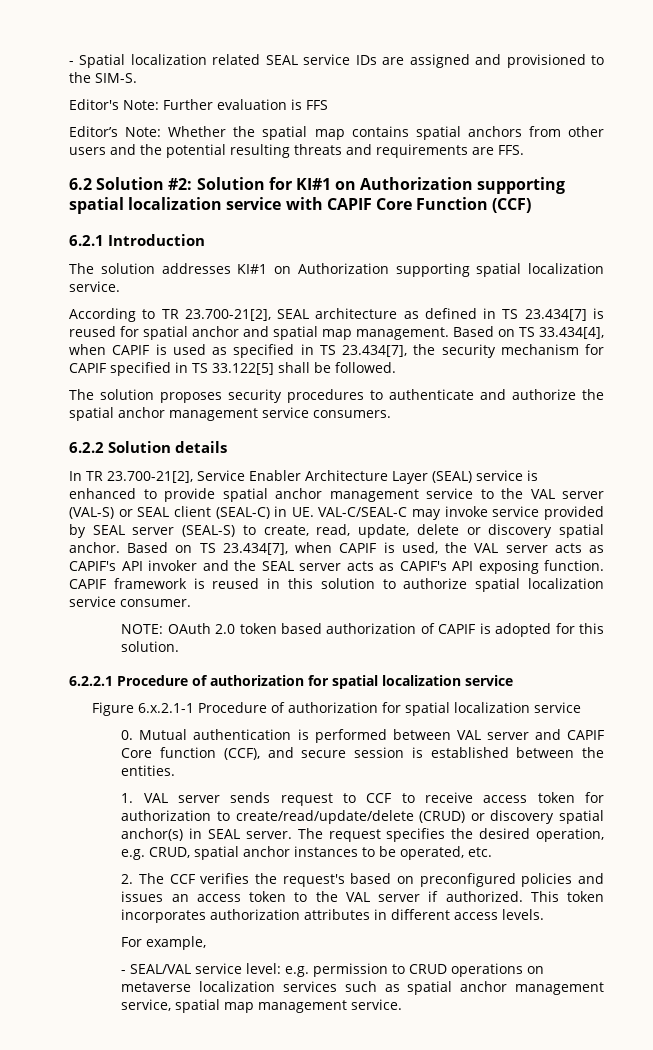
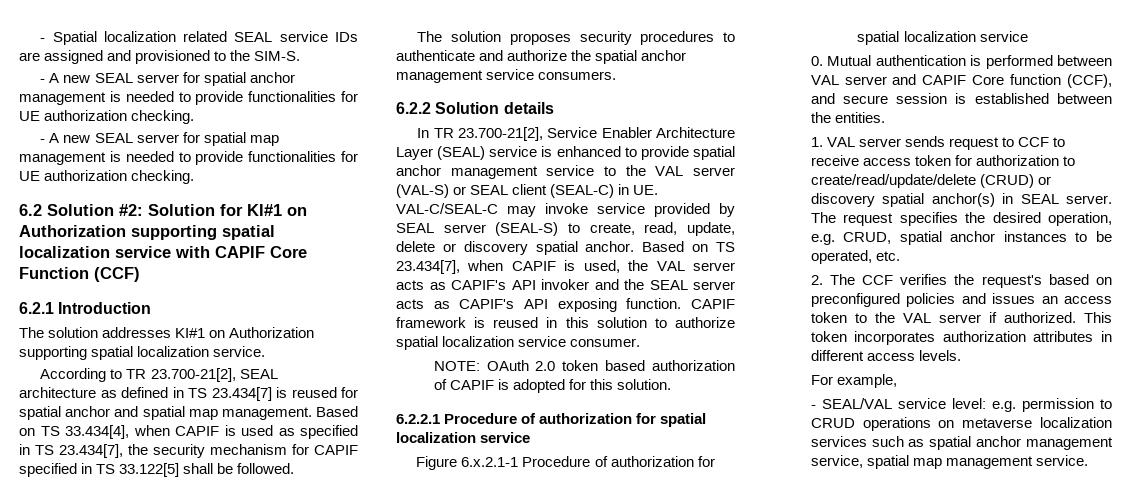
[69,99,328,110] [69,126,605,140] [69,144,524,158] Editor's Note: Further evaluation is FFS // Editor’s Note: Whether the spatial map contains spatial anchors from other users and the potential resulting threats and requirements are FFS. -> [40,72,295,86] [19,91,358,105] [19,110,195,124] [40,132,279,146] [19,151,358,165] [19,170,195,184] - A new SEAL server for spatial anchor management is needed to provide functionalities for UE authorization checking. // - A new SEAL server for spatial map management is needed to provide functionalities for UE authorization checking.

